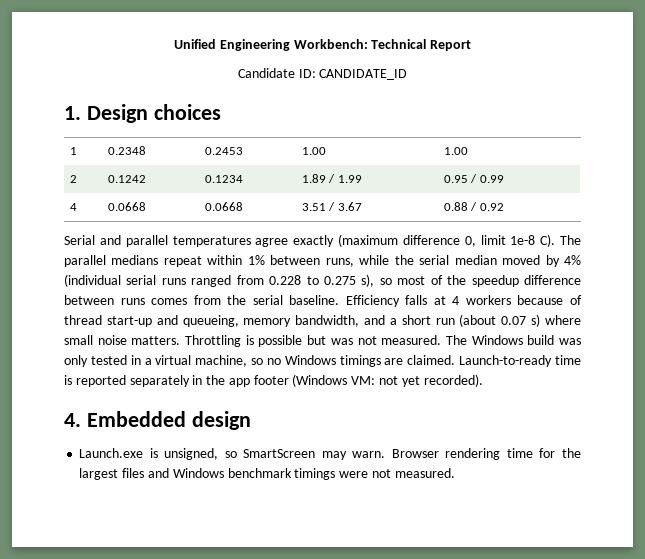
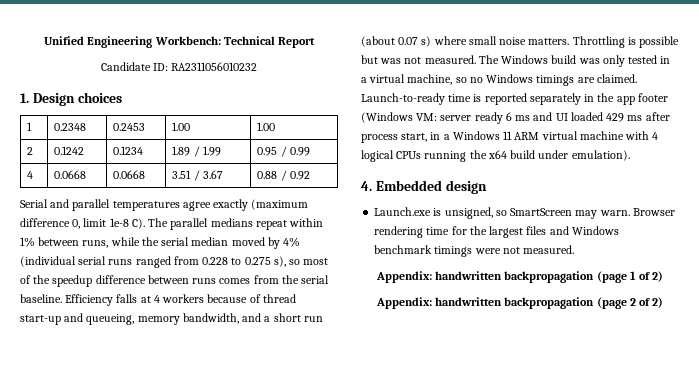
[319,69,408,80] CANDIDATE_ID -> [171,62,258,71] RA2311056010232
[379,374,483,387] not yet recorded). -> [440,112,670,124] [361,131,659,143] [361,150,630,162] server ready 6 ms and UI loaded 429 ms after process start, in a Windows 11 ARM virtual machine with 4 logical CPUs running the x64 build under emulation).
(455, 473) none -> [375,271,664,283] [375,297,664,309] // Appendix: handwritten backpropagation (page 1 of 2) // Appendix: handwritten backpropagation (page 2 of 2)

